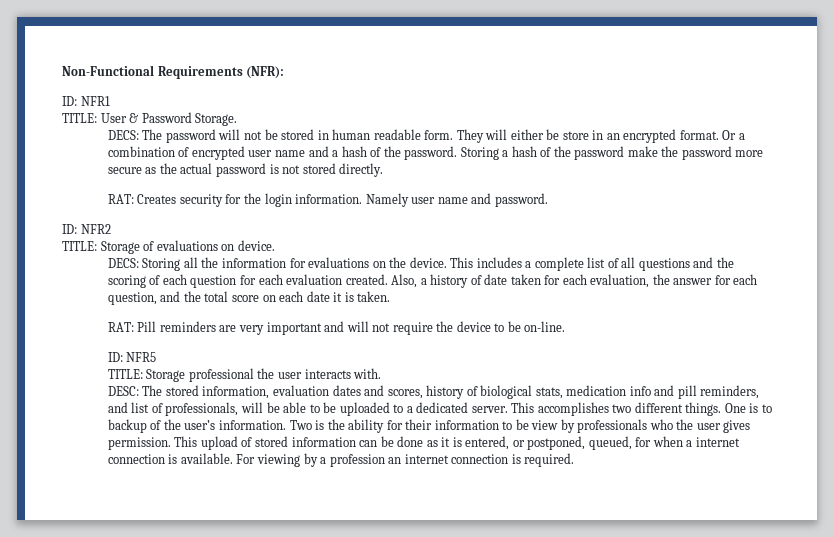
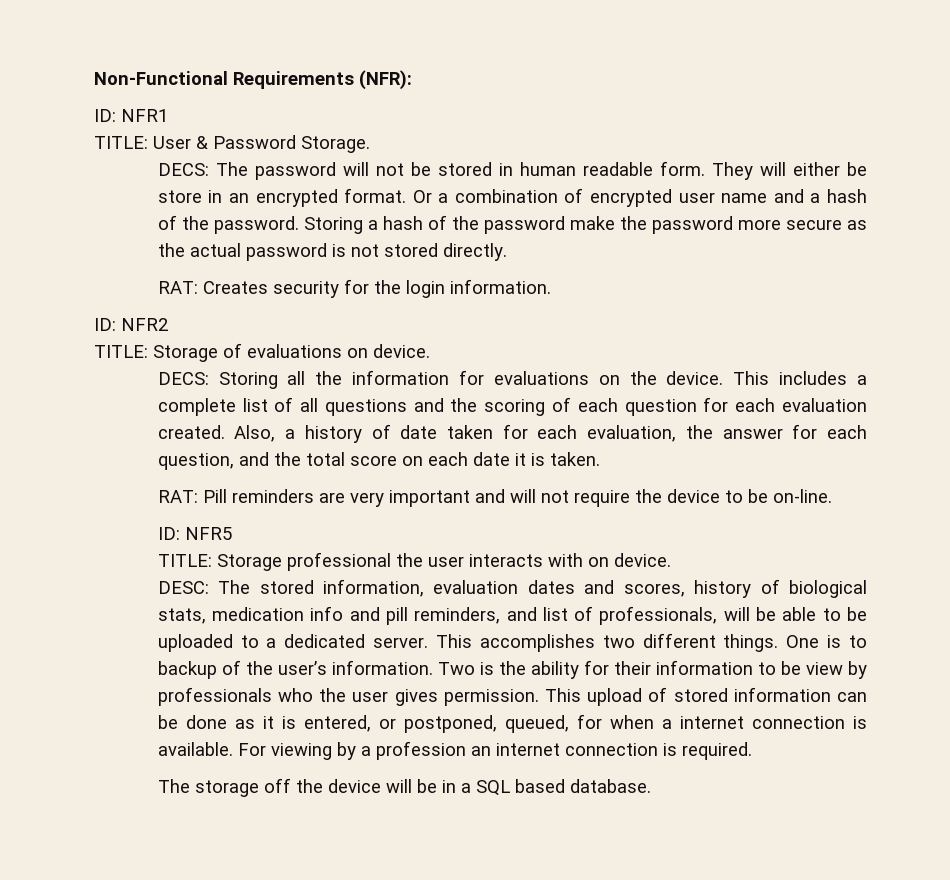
[365,193,548,207] Namely user name and password. -> (551, 286) none
[353,368,382,379] with. -> [547,553,671,567] with on device.
(575, 460) none -> [157,778,651,797] // The storage off the device will be in a SQL based database.

